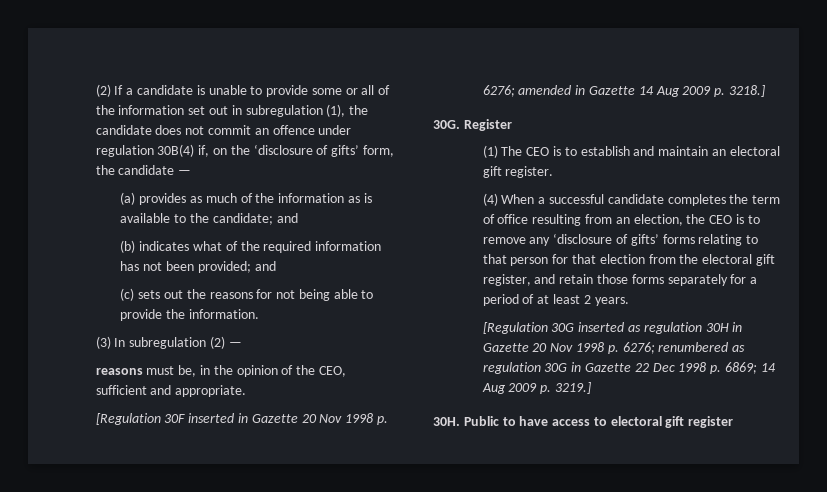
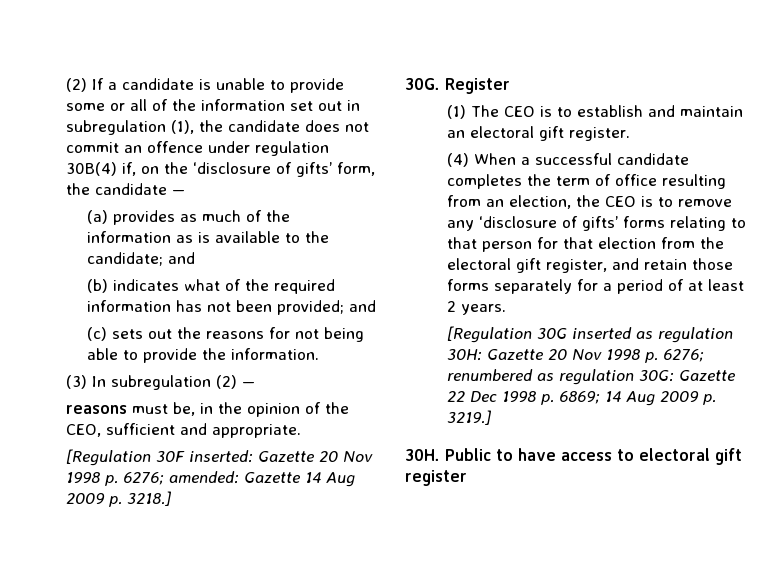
[188,413,388,425] [482,85,586,97] inserted in Gazette 20 Nov 1998 p. 6276; amended in -> [189,450,374,463] [66,471,240,486] inserted: Gazette 20 Nov 1998 p. 6276; amended:
[705,322,743,332] 30H in -> [447,349,483,361] 30H:
[544,362,582,372] 30G in -> [639,370,675,382] 30G:

